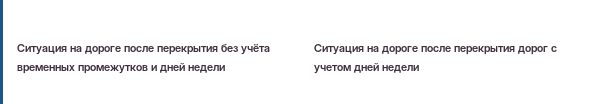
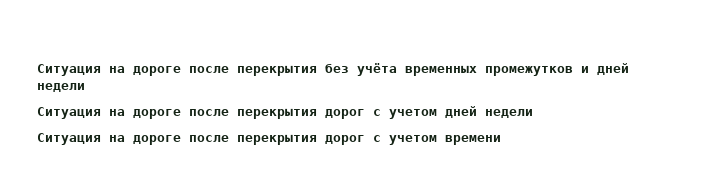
(419, 69) none -> [37,133,501,145] // Ситуация на дороге после перекрытия дорог с учетом времени

